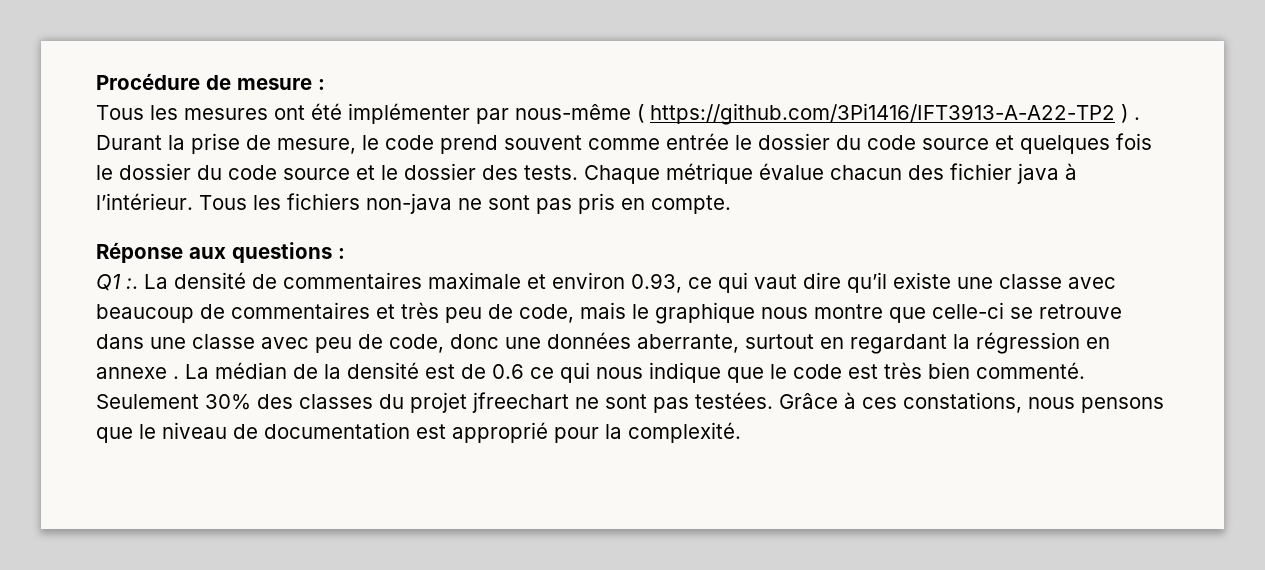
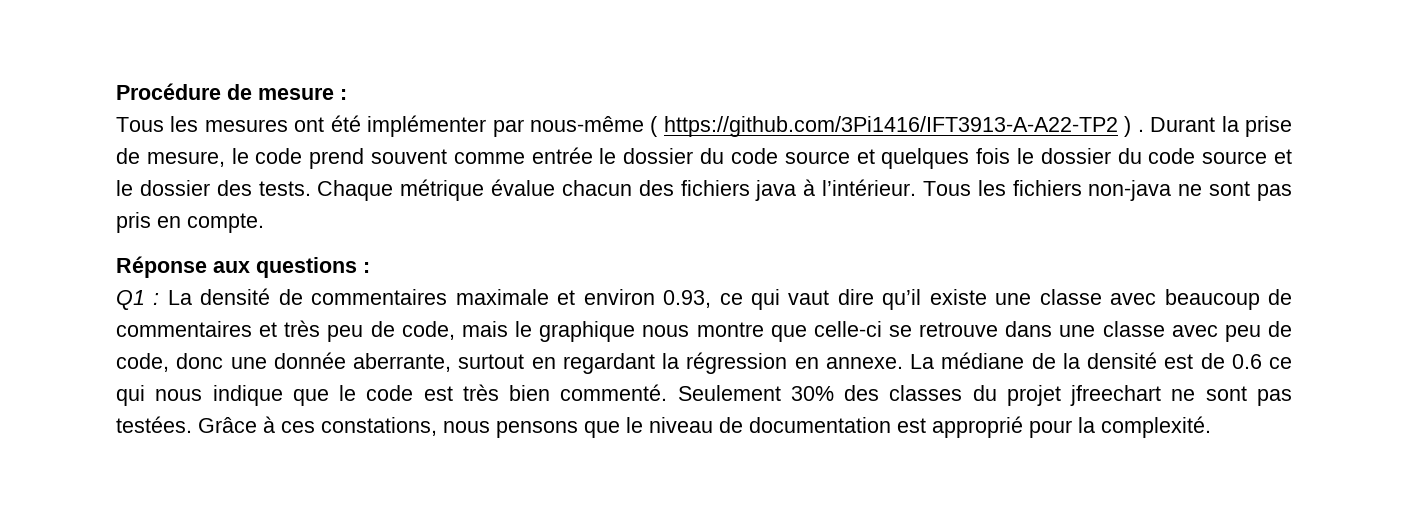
[950,163,1012,180] fichier -> [680,180,750,196] fichiers
[126,278,138,289] :. -> [153,293,160,305] :
[547,332,631,349] données -> [273,352,346,369] donnée
[96,362,287,379] annexe . La médian -> [825,352,1025,369] annexe. La médiane

